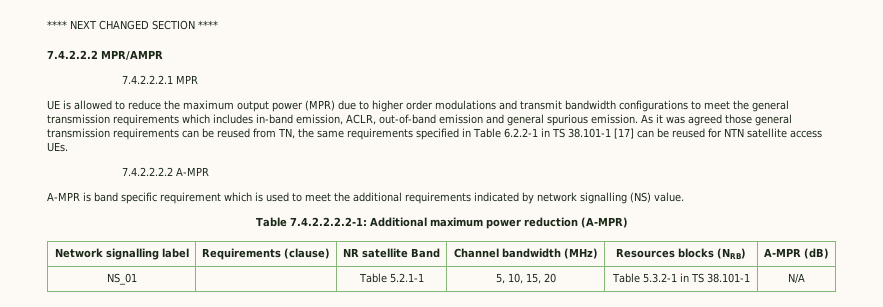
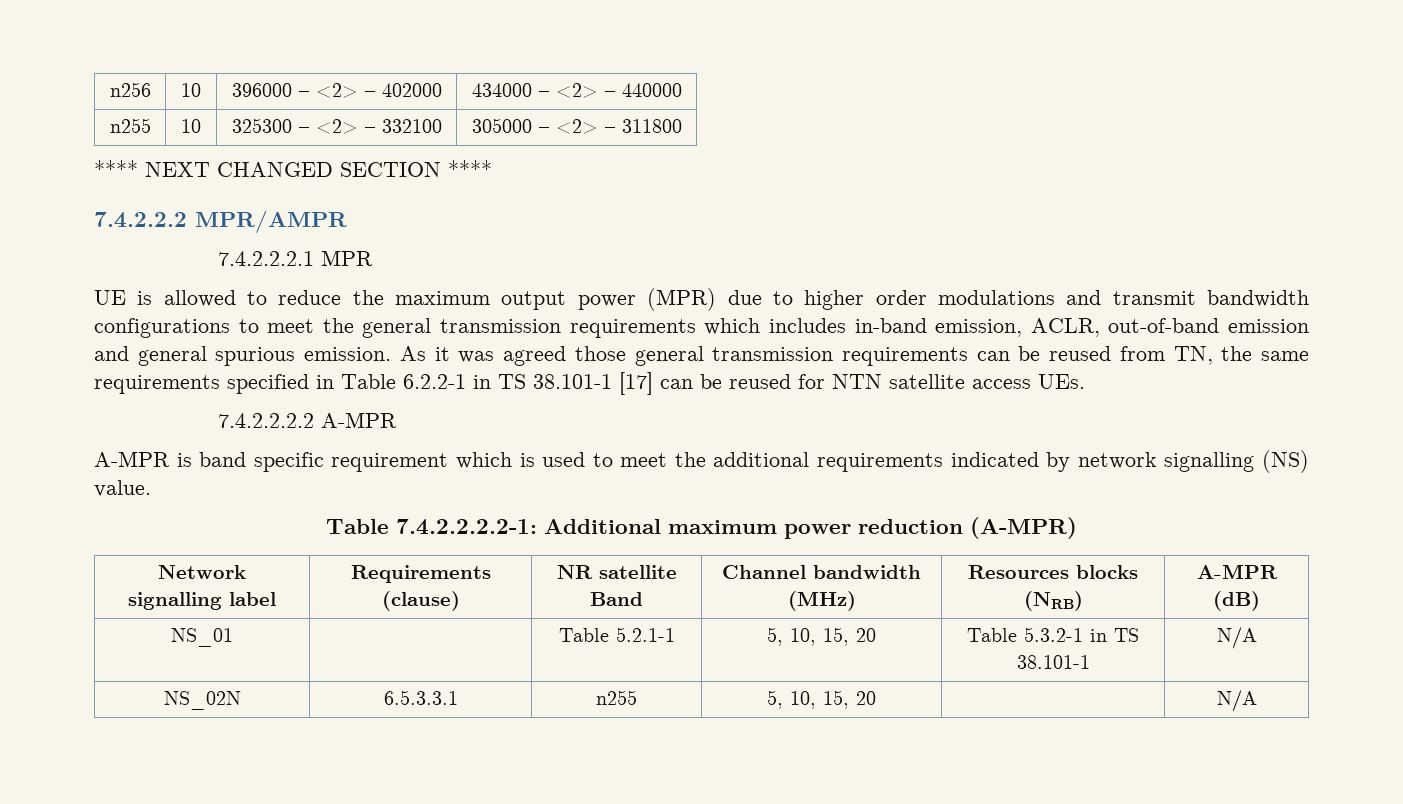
(47, 24) none -> [109,82,151,97] [181,83,201,97] [231,83,442,98] [471,83,682,98] [109,118,151,133] [181,119,201,133] [231,118,442,134] [471,118,682,134] n256 | 10 | 396000 – <2> – 402000 | 434000 – <2> – 440000 // n255 | 10 | 325300 – <2> – 332100 | 305000 – <2> – 311800 //
(805, 278) none -> [163,691,241,710] [383,690,458,705] [596,690,637,705] [767,690,876,709] [1216,690,1257,712] // NS_02N | 6.5.3.3.1 | n255 | 5, 10, 15, 20 | | N/A

